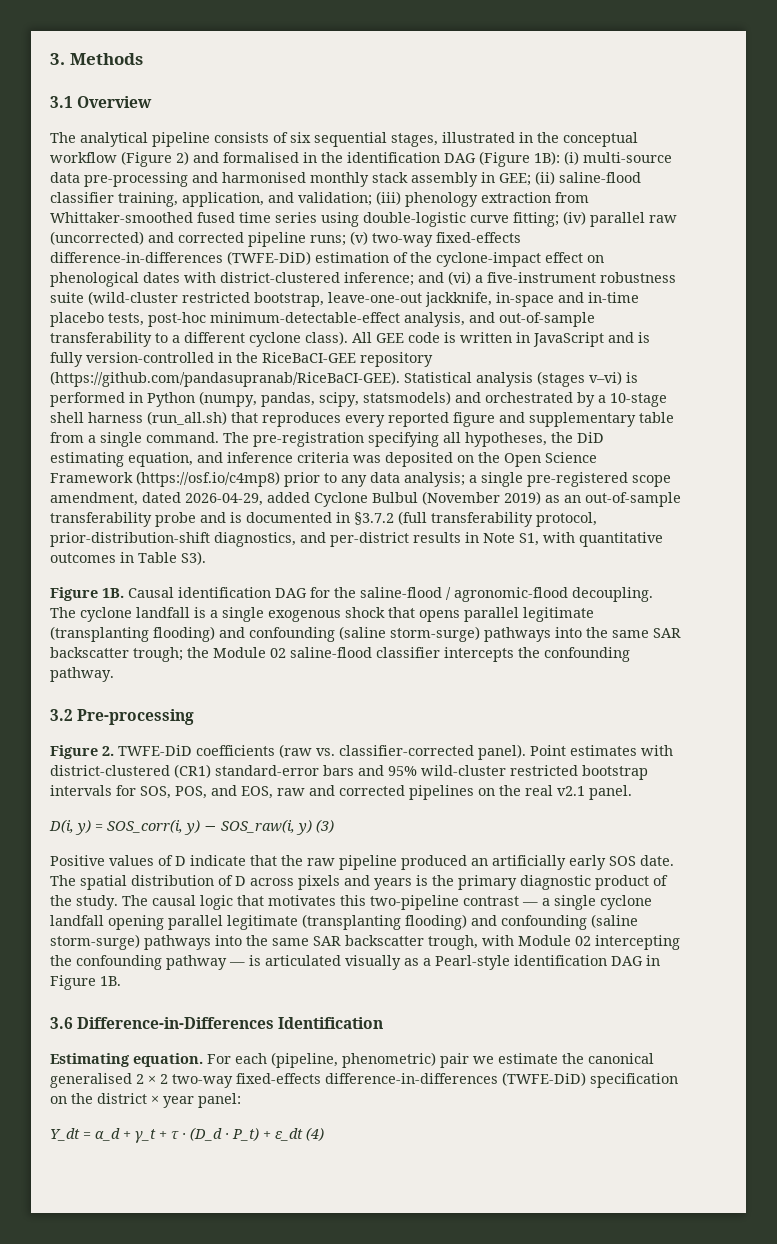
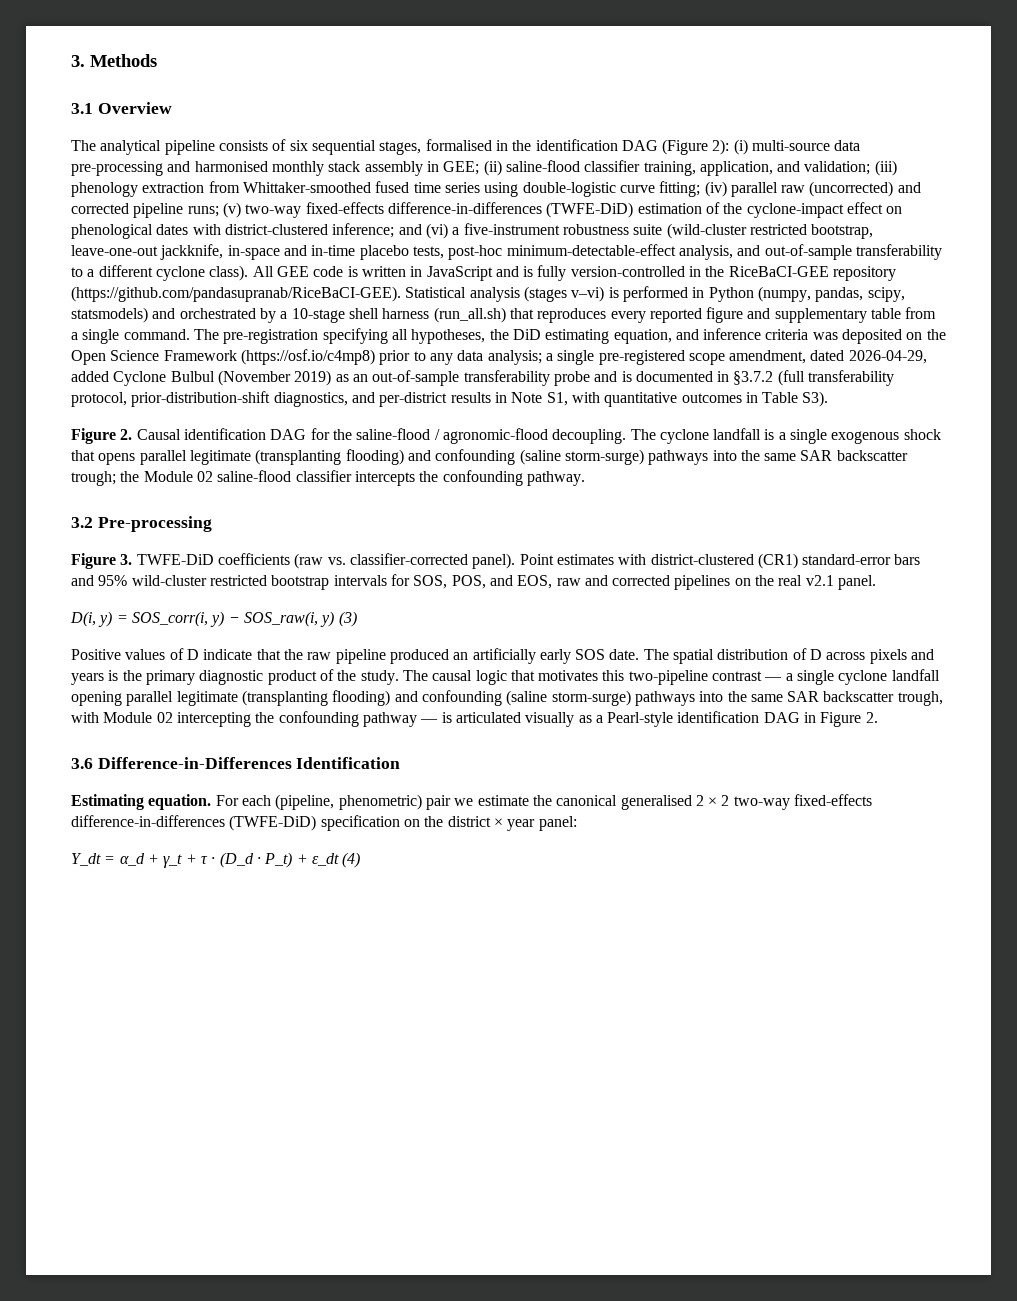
[442,132,638,147] [50,151,219,167] illustrated in the conceptual workflow (Figure 2) and -> (422, 148) none
[534,151,560,165] 1B): -> [712,139,730,155] 2):
[102,588,124,598] 1B. -> [120,429,133,440] 2.
[102,746,114,756] 2. -> [120,554,133,565] 3.
[100,976,121,986] 1B. -> [865,712,878,723] 2.

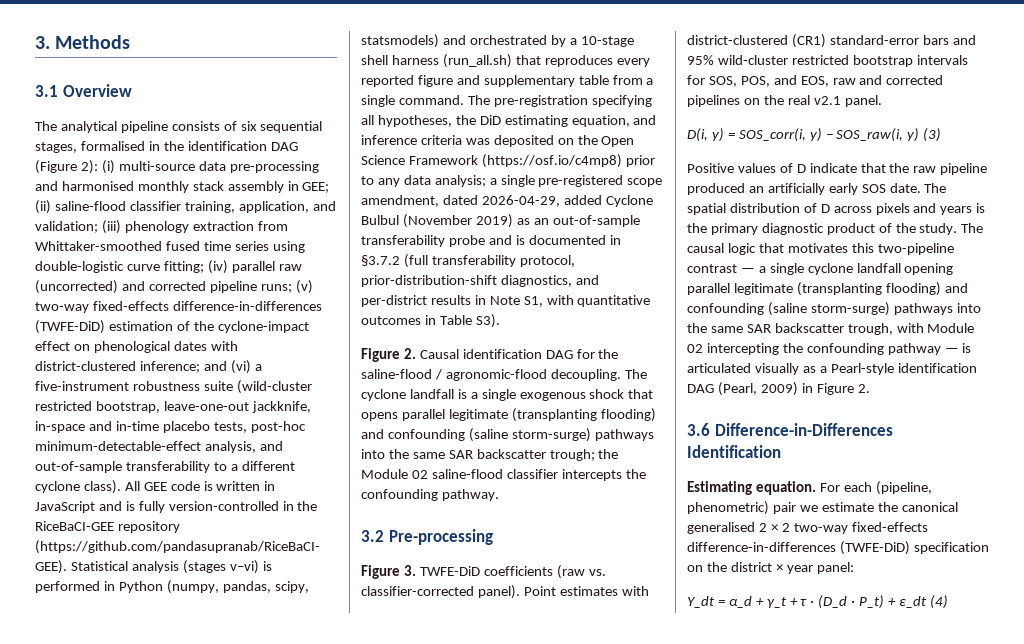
(800, 717) none -> [717,382,798,396] (Pearl, 2009)

